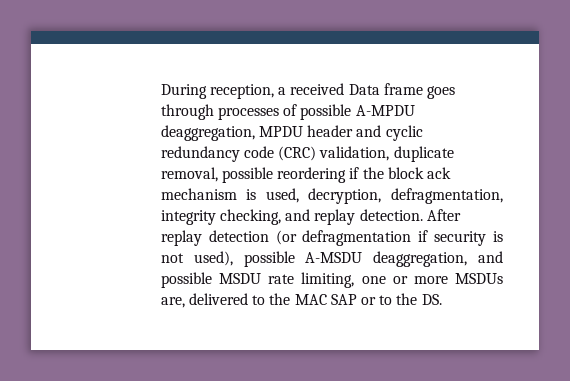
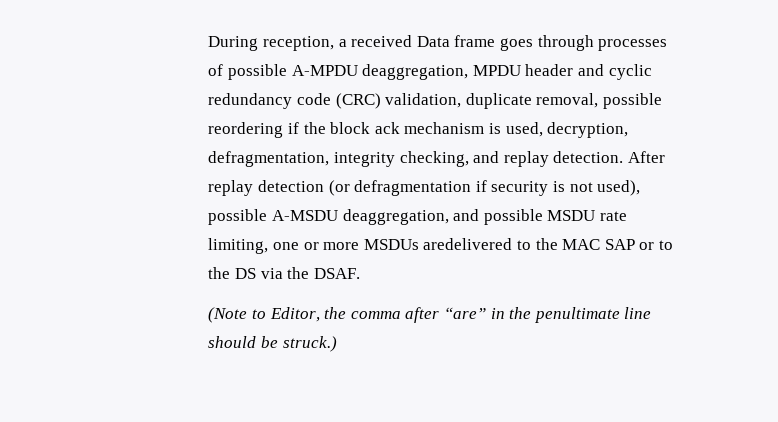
[160,293,249,308] are, delivered -> [423,238,513,250] aredelivered
[421,294,442,305] DS. -> [234,267,360,279] [208,307,652,323] [208,336,337,352] DS via the DSAF. // (Note to Editor, the comma after “are” in the penultimate line should be struck.)

